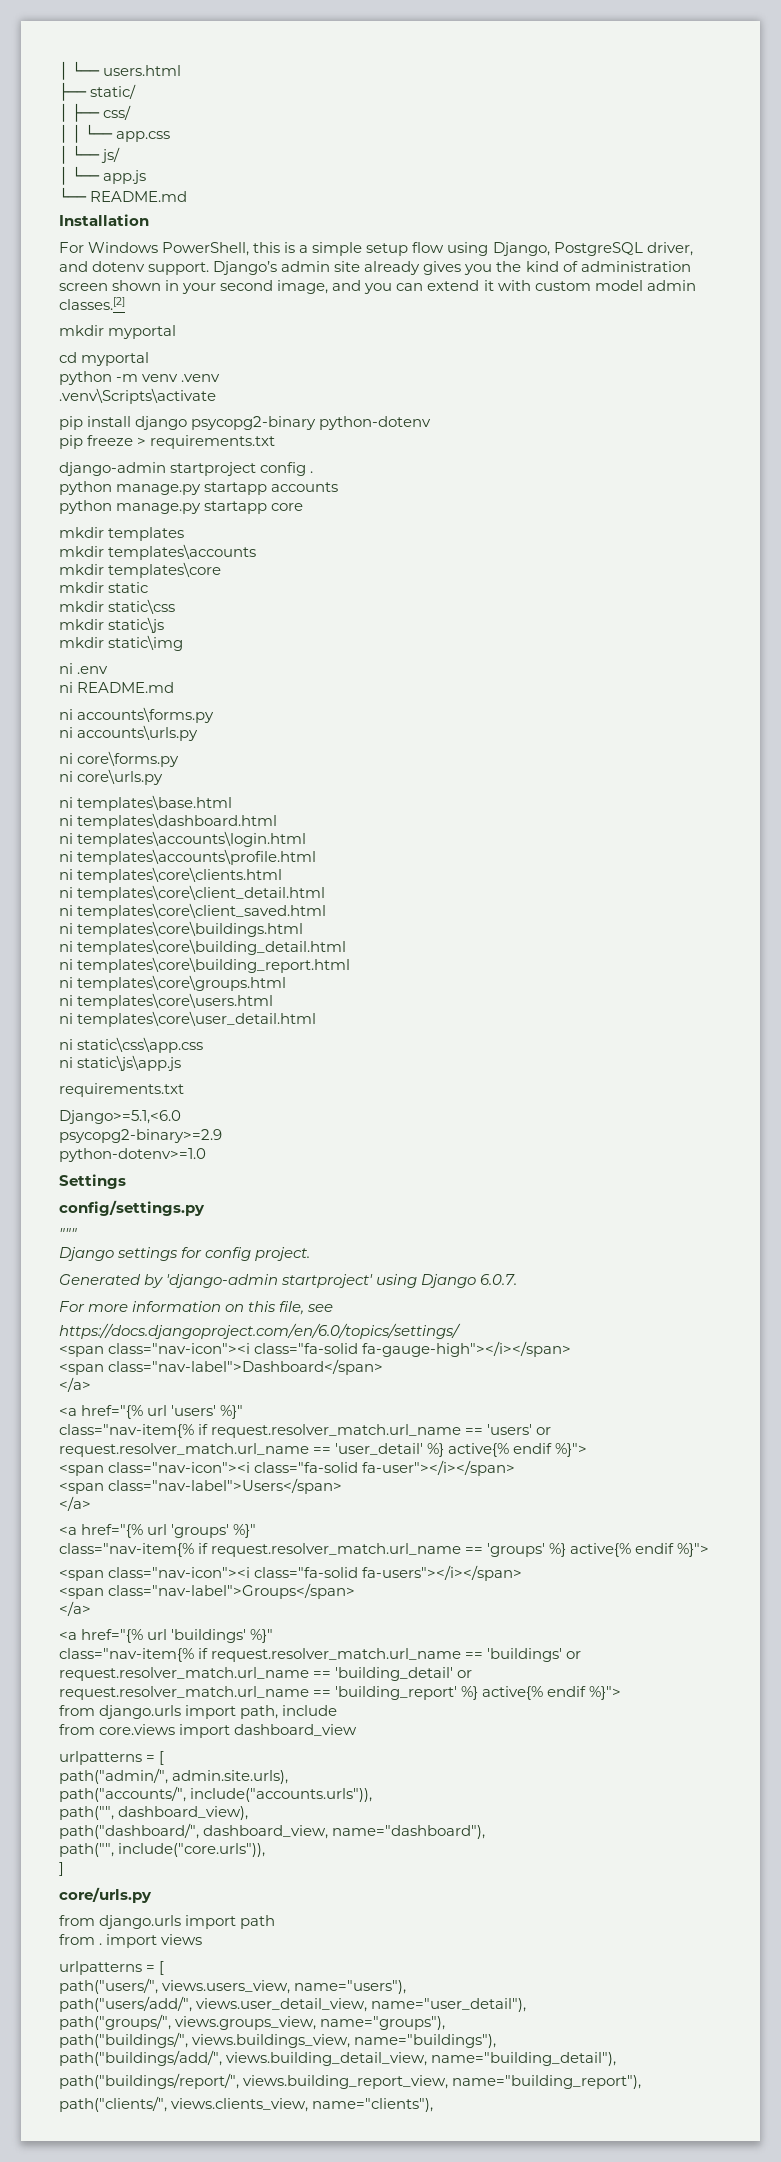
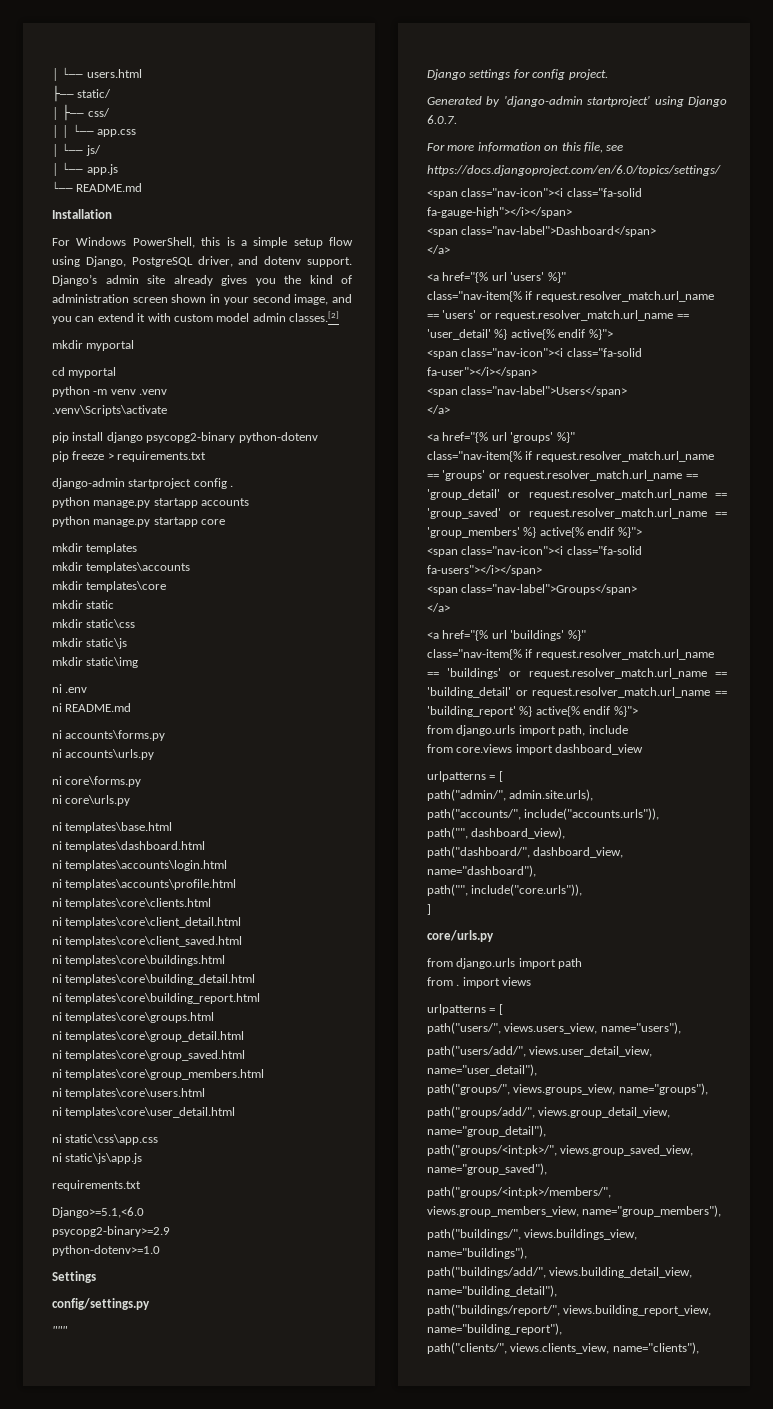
(287, 983) none -> [52,1031,245,1042] [52,1050,246,1061] [52,1069,265,1080] // ni templates\core\group_detail.html // ni templates\core\group_saved.html // ni templates\core\group_members.html
(546, 1550) none -> [488,470,698,481] [427,489,727,500] [427,508,727,519] [427,527,520,538] or request.resolver_match.url_name == 'group_detail' or request.resolver_match.url_name == 'group_saved' or request.resolver_match.url_name == 'group_members'
(446, 2023) none -> [427,1106,671,1118] [427,1125,546,1137] [427,1144,694,1156] [427,1163,547,1175] [427,1186,611,1198] [427,1205,722,1217] // path("groups/add/", views.group_detail_view, name="group_detail"), // path("groups/<int:pk>/", views.group_saved_view, name="group_saved"), // path("groups/<int:pk>/members/", views.group_members_view, name="group_members"),

